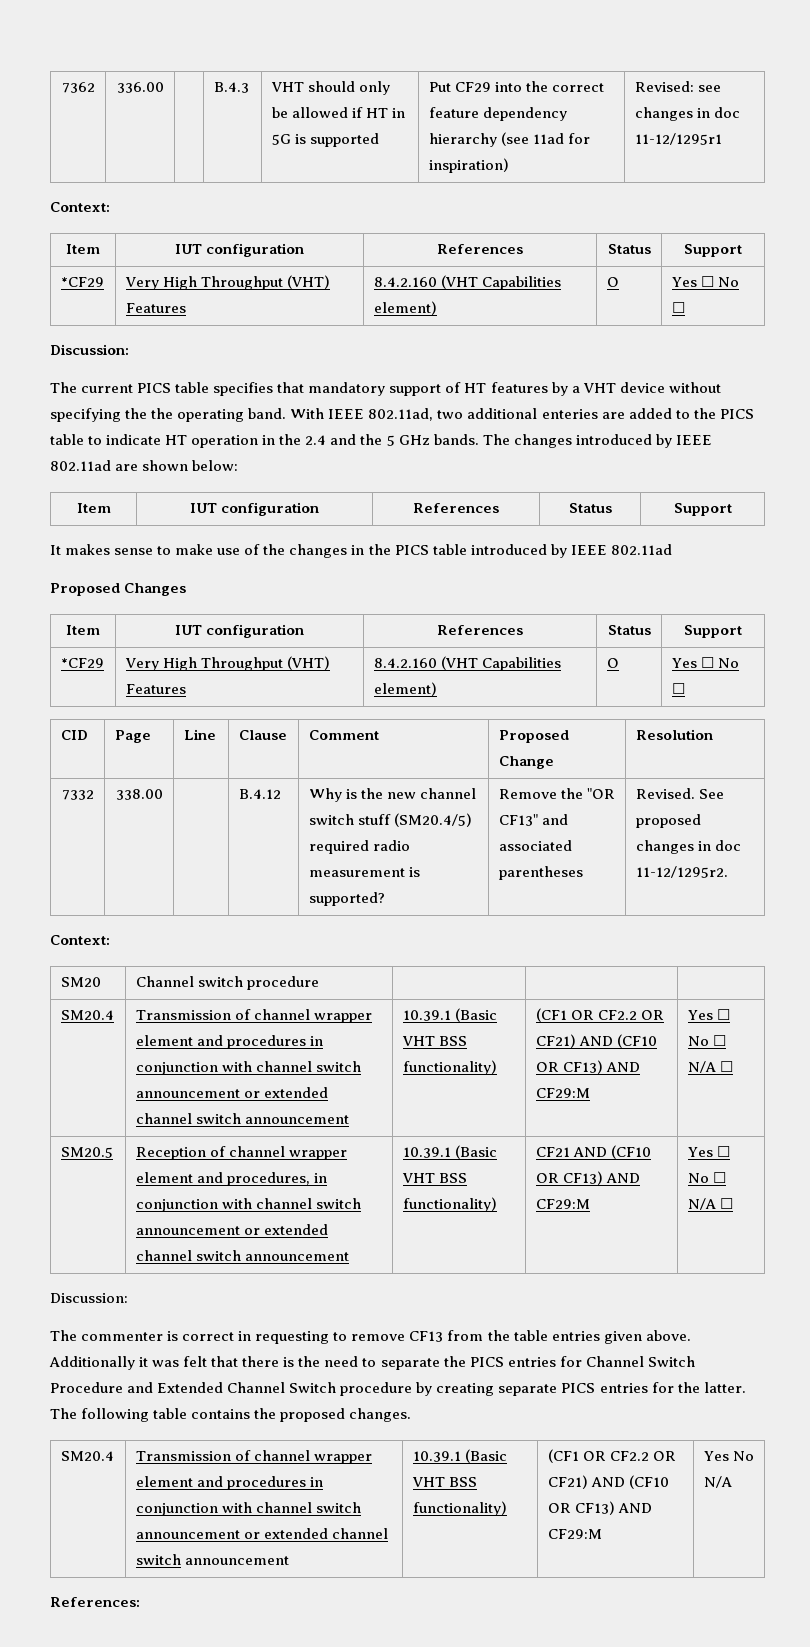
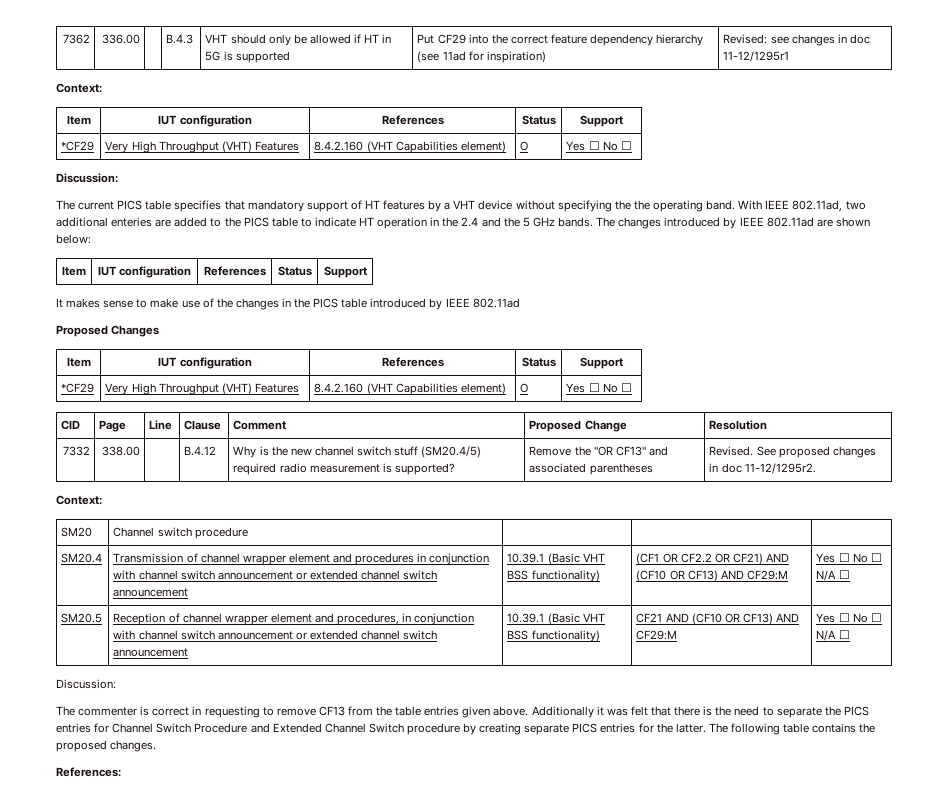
[60,1451,114,1461] [135,1450,372,1464] [135,1476,323,1490] [135,1502,361,1516] [135,1528,388,1539] [135,1554,289,1565] [412,1449,507,1463] [411,1477,477,1487] [412,1501,507,1516] [547,1449,676,1463] [547,1475,669,1489] [547,1501,652,1515] [547,1529,602,1539] [703,1451,754,1461] [703,1476,732,1488] // SM20.4 | Transmission of channel wrapper element and procedures in conjunction with channel switch announcement or extended channel switch announcement | 10.39.1 (Basic VHT BSS functionality) | (CF1 OR CF2.2 OR CF21) AND (CF10 OR CF13) AND CF29:M | Yes No N/A -> (157, 746) none

